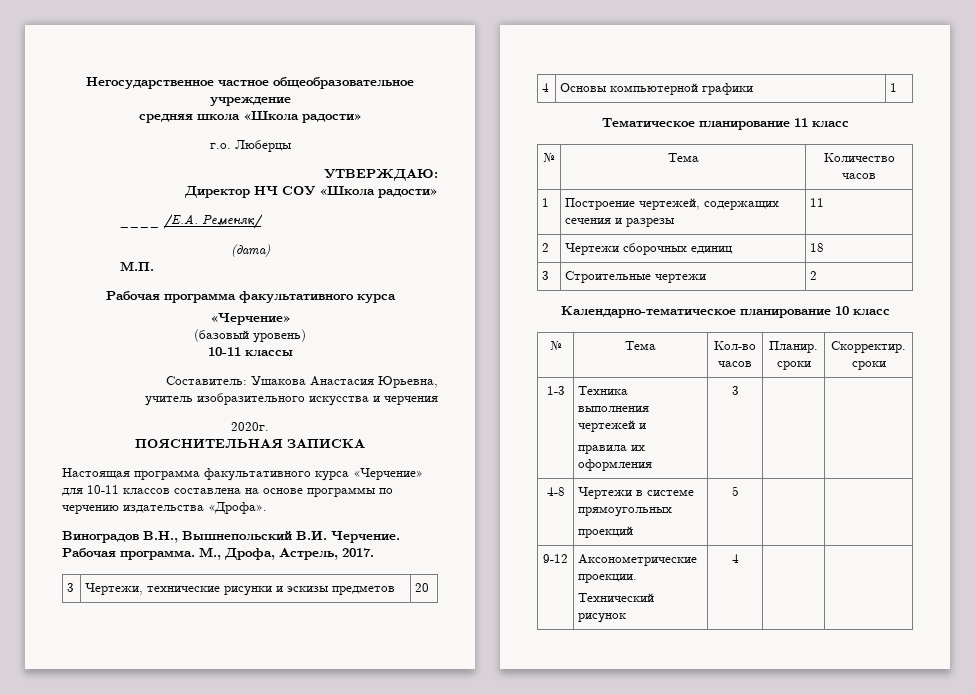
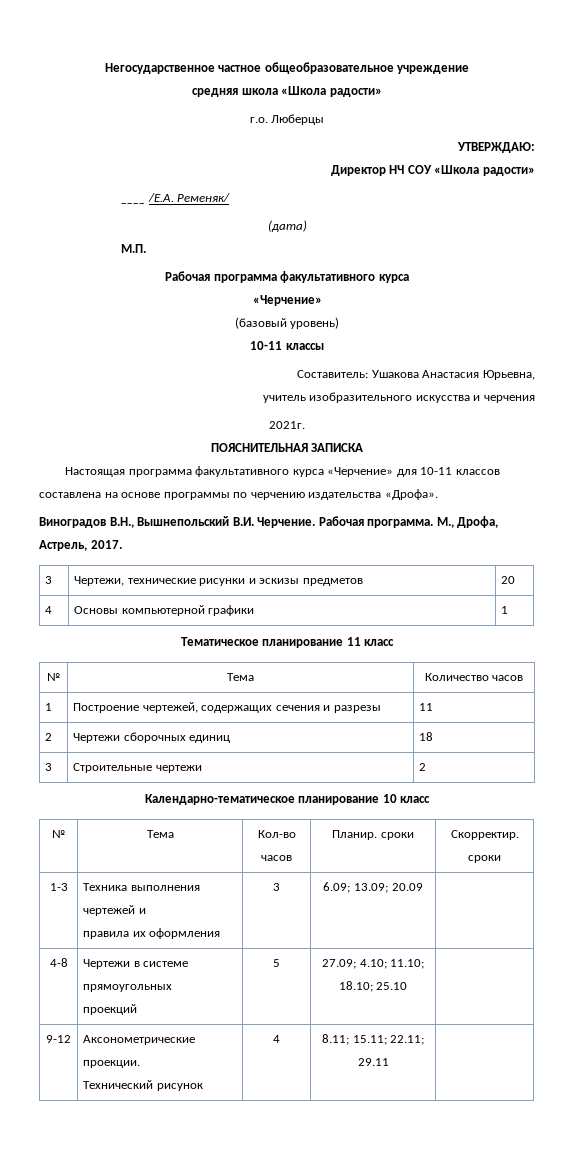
[231,422,269,431] 2020г. -> [269,421,305,429] 2021г.
(739, 390) none -> [323,882,423,893] 6.09; 13.09; 20.09
(739, 491) none -> [321,959,425,969] [338,981,408,992] 27.09; 4.10; 11.10; 18.10; 25.10
(739, 558) none -> [321,1034,425,1045] [357,1058,389,1066] 8.11; 15.11; 22.11; 29.11

